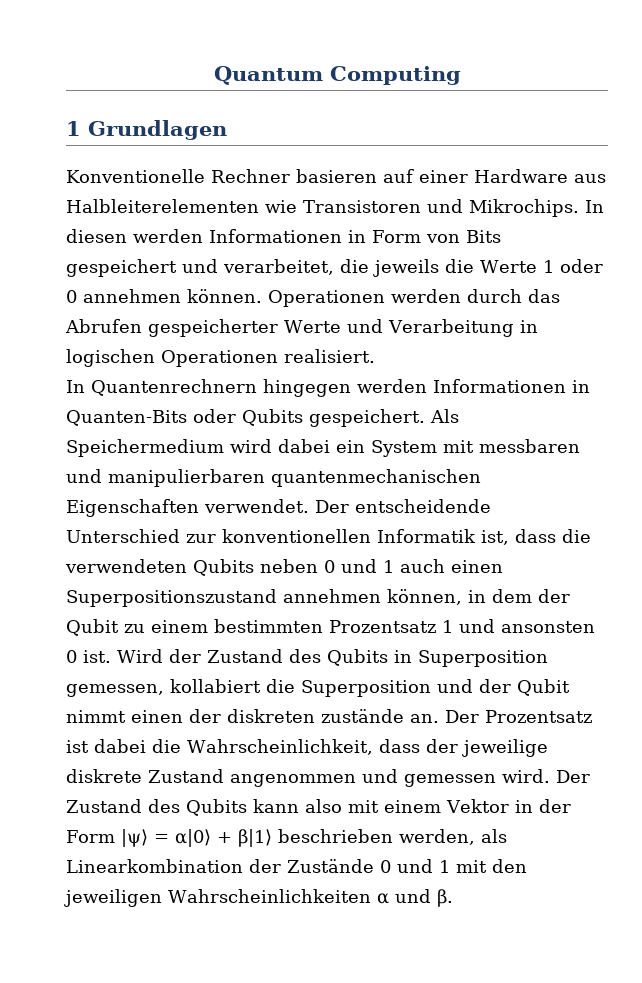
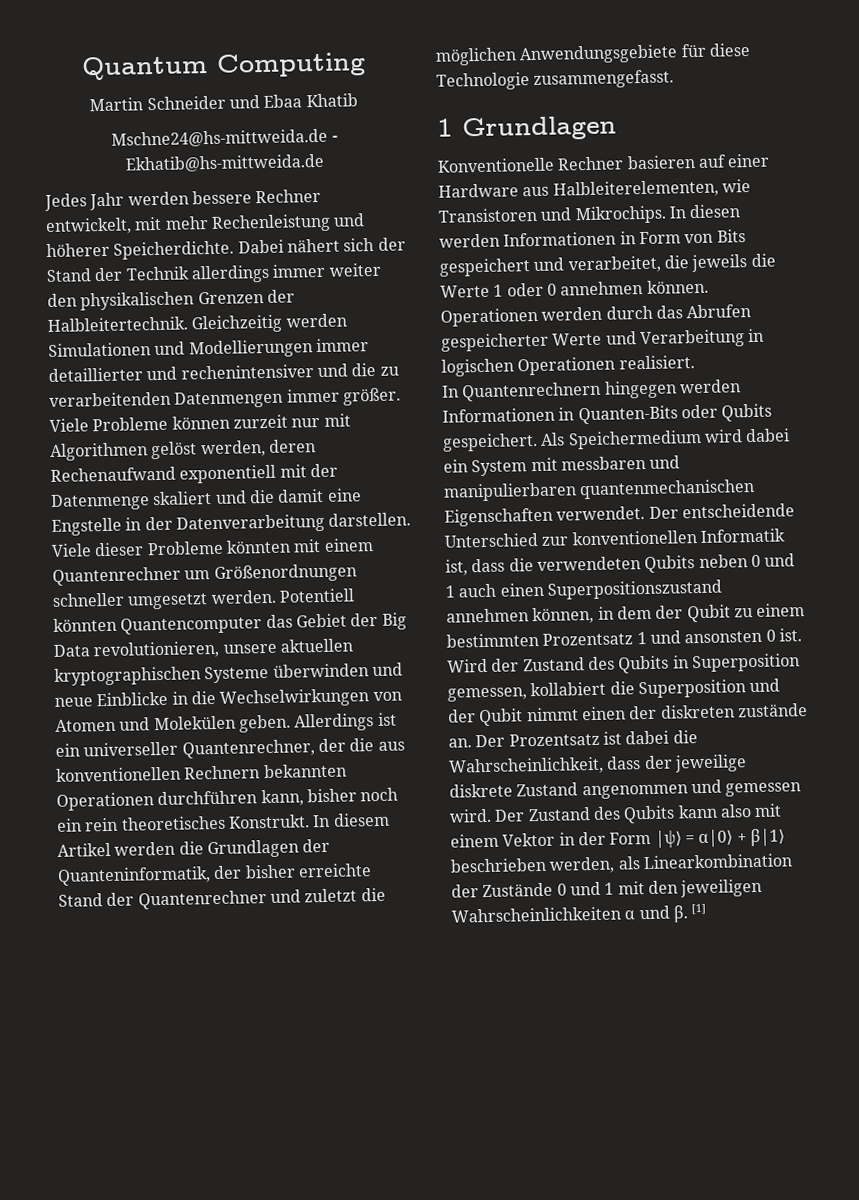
(461, 75) none -> [89,93,358,112] [111,128,338,148] [125,153,325,173] [44,188,322,212] [45,213,366,236] [46,237,406,260] [46,262,381,284] [47,289,295,311] [47,313,347,334] [48,338,369,359] [48,362,399,383] [49,387,401,409] [49,413,351,432] [50,439,316,461] [50,463,338,484] [50,488,362,511] [51,512,412,536] [51,538,374,557] [52,563,357,586] [52,588,355,610] [53,612,407,635] [53,638,353,660] [54,662,403,686] [54,688,402,708] [55,712,397,733] [55,738,405,759] [56,763,347,782] [56,787,399,811] [56,812,390,832] [57,838,331,859] [57,863,372,886] [58,887,386,910] [435,42,750,66] [436,69,675,91] // Martin Schneider und Ebaa Khatib // Mschne24@hs-mittweida.de - Ekhatib@hs-mittweida.de // Jedes Jahr werden bessere Rechner entwickelt, mit mehr Rechenleistung und höherer Speicherdichte. Dabei nähert sich der Stand der Technik allerdings immer weiter den physikalischen Grenzen der Halbleitertechnik. Gleichzeitig werden Simulationen und Modellierungen immer detaillierter und rechenintensiver und die zu verarbeitenden Datenmengen immer größer. Viele Probleme können zurzeit nur mit Algorithmen gelöst werden, deren Rechenaufwand exponentiell mit der Datenmenge skaliert und die damit eine Engstelle in der Datenverarbeitung darstellen. Viele dieser Probleme könnten mit einem Quantenrechner um Größenordnungen schneller umgesetzt werden. Potentiell könnten Quantencomputer das Gebiet der Big Data revolutionieren, unsere aktuellen kryptographischen Systeme überwinden und neue Einblicke in die Wechselwirkungen von Atomen und Molekülen geben. Allerdings ist ein universeller Quantenrechner, der die aus konventionellen Rechnern bekannten Operationen durchführen kann, bisher noch ein rein theoretisches Konstrukt. In diesem Artikel werden die Grundlagen der Quanteninformatik, der bisher erreichte Stand der Quantenrechner und zuletzt die möglichen Anwendungsgebiete für diese Technologie zusammengefasst.
[66,199,259,213] Halbleiterelementen -> [552,179,719,199] Halbleiterelementen,
(453, 898) none -> [691,903,707,915] [1]

